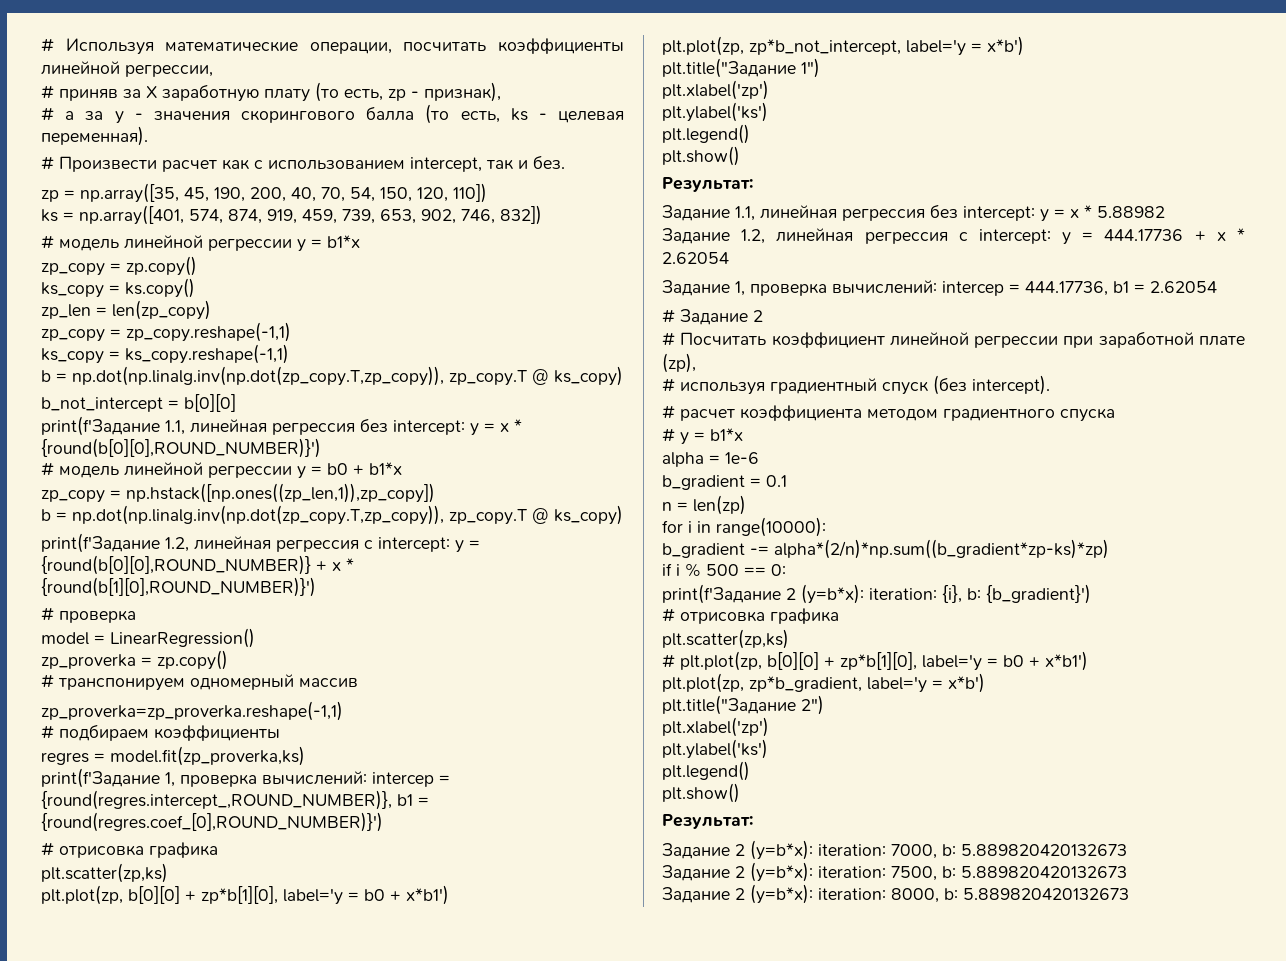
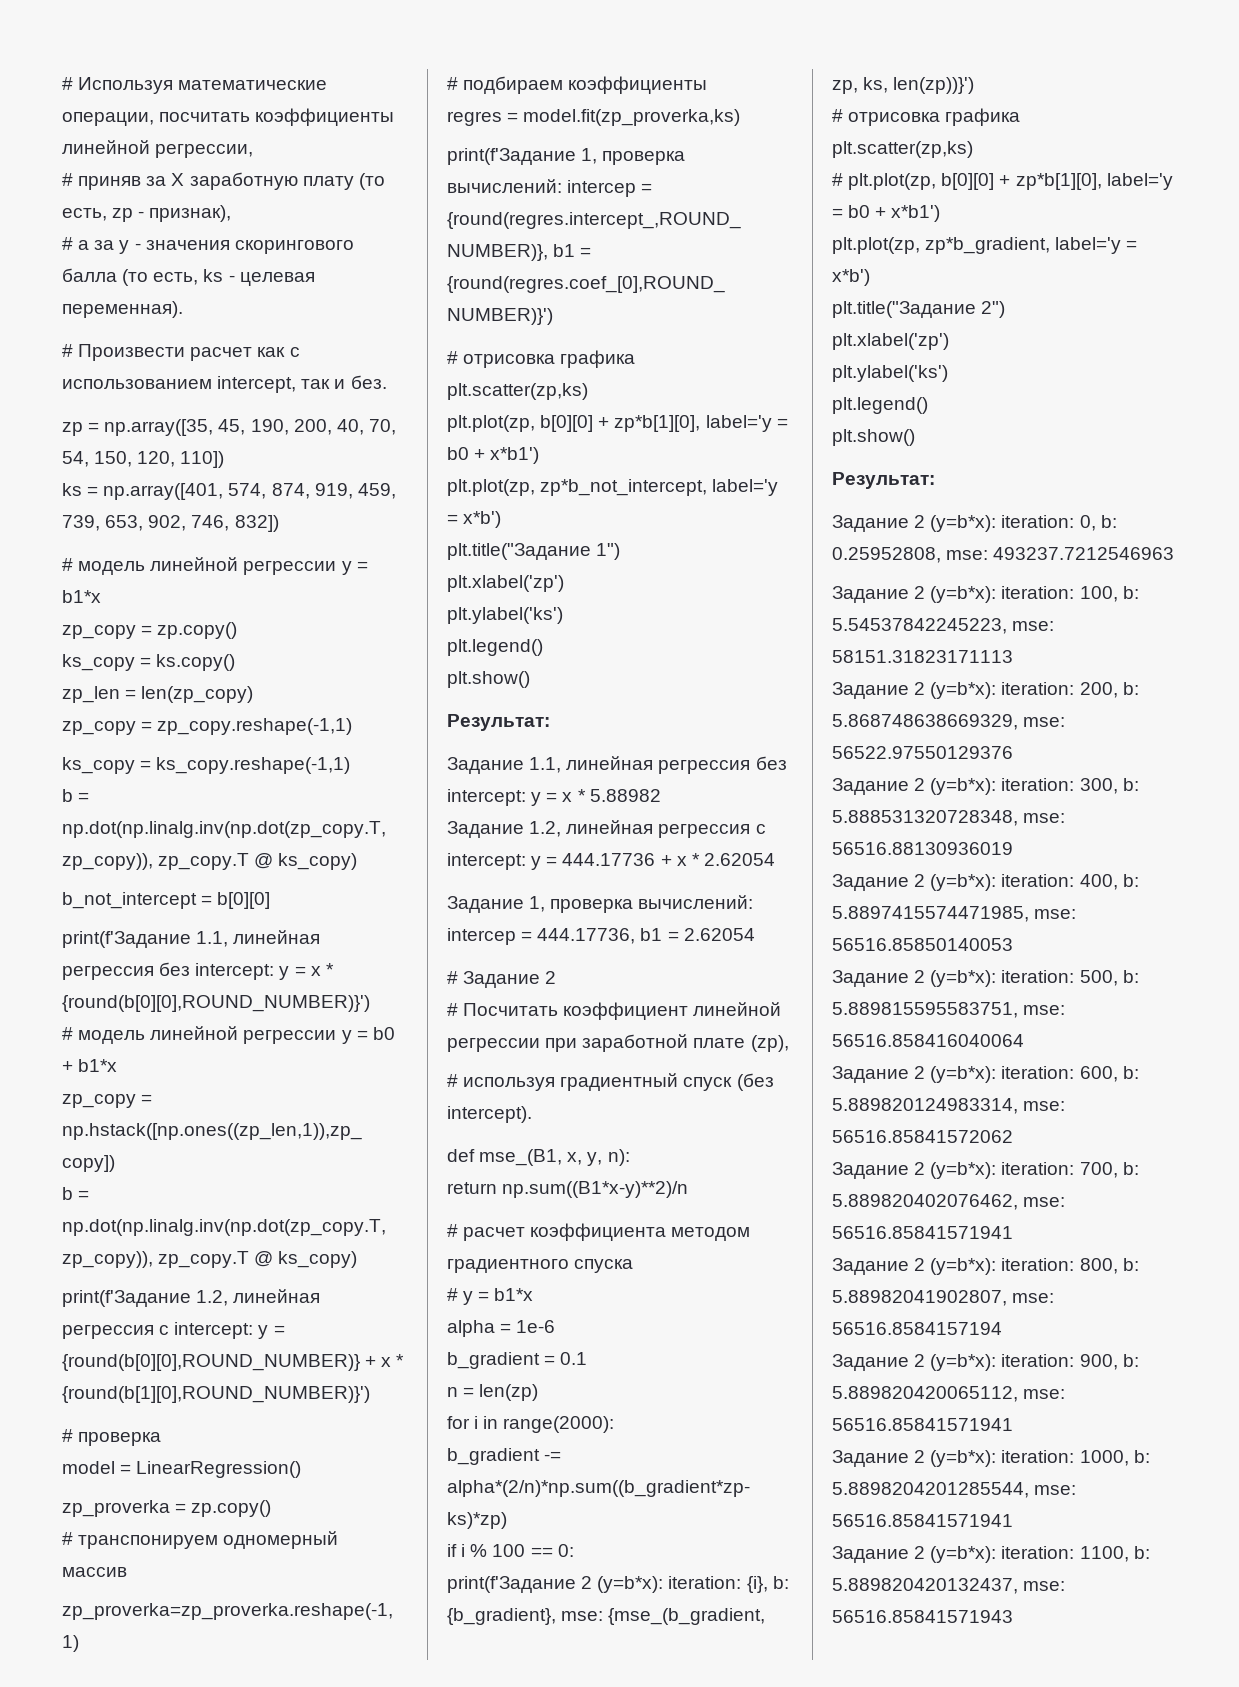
(1050, 385) none -> [447,1149,630,1166] [447,1181,689,1198] // def mse_(B1, x, y, n): // return np.sum((B1*x-y)**2)/n
[716,517,826,537] range(10000): -> [503,1416,615,1433] range(2000):
[706,564,739,576] 500 -> [492,1544,526,1557] 100
[986,584,1091,604] {b_gradient}') -> [447,1608,766,1625] [832,77,975,94] {b_gradient}, mse: {mse_(b_gradient, zp, ks, len(zp))}')
[891,844,1127,859] [662,862,1127,882] [662,884,1129,904] 7000, b: 5.889820420132673 // Задание 2 (y=b*x): iteration: 7500, b: 5.889820420132673 // Задание 2 (y=b*x): iteration: 8000, b: 5.889820420132673 -> [1079,515,1117,531] [832,547,1175,563] [832,586,1139,603] [832,618,1055,634] [832,650,1013,663] [832,682,1139,699] [832,714,1066,730] [832,746,1013,759] [832,778,1139,795] [832,810,1066,826] [832,842,1013,855] [832,874,1139,891] [832,906,1077,922] [832,938,1013,951] [832,970,1139,987] [832,1002,1066,1018] [832,1034,1024,1047] [832,1066,1139,1083] [832,1098,1066,1114] [832,1130,1013,1143] [832,1162,1139,1179] [832,1194,1066,1210] [832,1226,1013,1239] [832,1258,1139,1275] [832,1290,1055,1306] [832,1322,1002,1335] [832,1354,1139,1371] [832,1386,1066,1402] [832,1418,1013,1431] [832,1450,1150,1467] [832,1482,1077,1498] [832,1514,1013,1527] [832,1546,1150,1563] [832,1578,1066,1594] [832,1610,1013,1623] 0, b: 0.25952808, mse: 493237.7212546963 // Задание 2 (y=b*x): iteration: 100, b: 5.54537842245223, mse: 58151.31823171113 // Задание 2 (y=b*x): iteration: 200, b: 5.868748638669329, mse: 56522.97550129376 // Задание 2 (y=b*x): iteration: 300, b: 5.888531320728348, mse: 56516.88130936019 // Задание 2 (y=b*x): iteration: 400, b: 5.8897415574471985, mse: 56516.85850140053 // Задание 2 (y=b*x): iteration: 500, b: 5.889815595583751, mse: 56516.858416040064 // Задание 2 (y=b*x): iteration: 600, b: 5.889820124983314, mse: 56516.85841572062 // Задание 2 (y=b*x): iteration: 700, b: 5.889820402076462, mse: 56516.85841571941 // Задание 2 (y=b*x): iteration: 800, b: 5.88982041902807, mse: 56516.8584157194 // Задание 2 (y=b*x): iteration: 900, b: 5.889820420065112, mse: 56516.85841571941 // Задание 2 (y=b*x): iteration: 1000, b: 5.8898204201285544, mse: 56516.85841571941 // Задание 2 (y=b*x): iteration: 1100, b: 5.889820420132437, mse: 56516.85841571943

